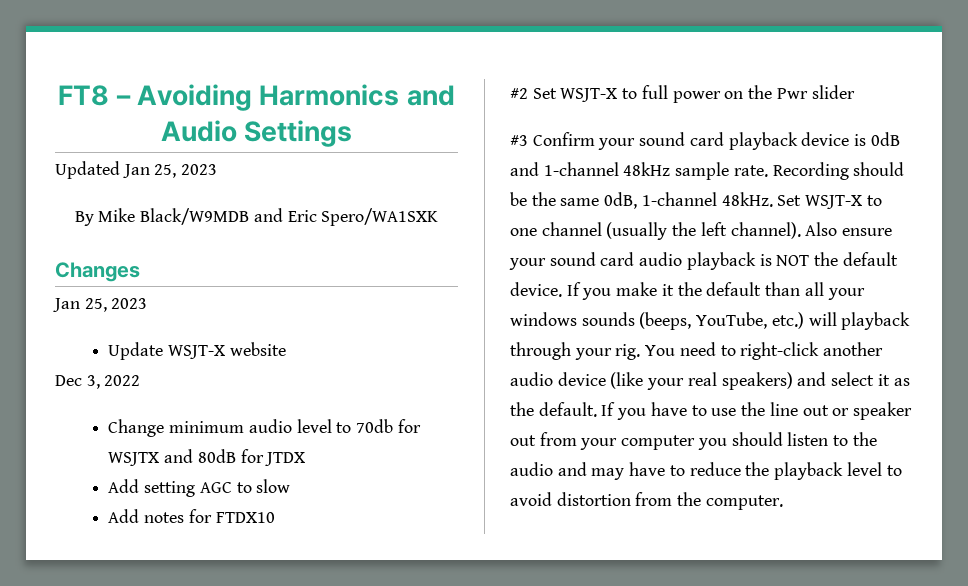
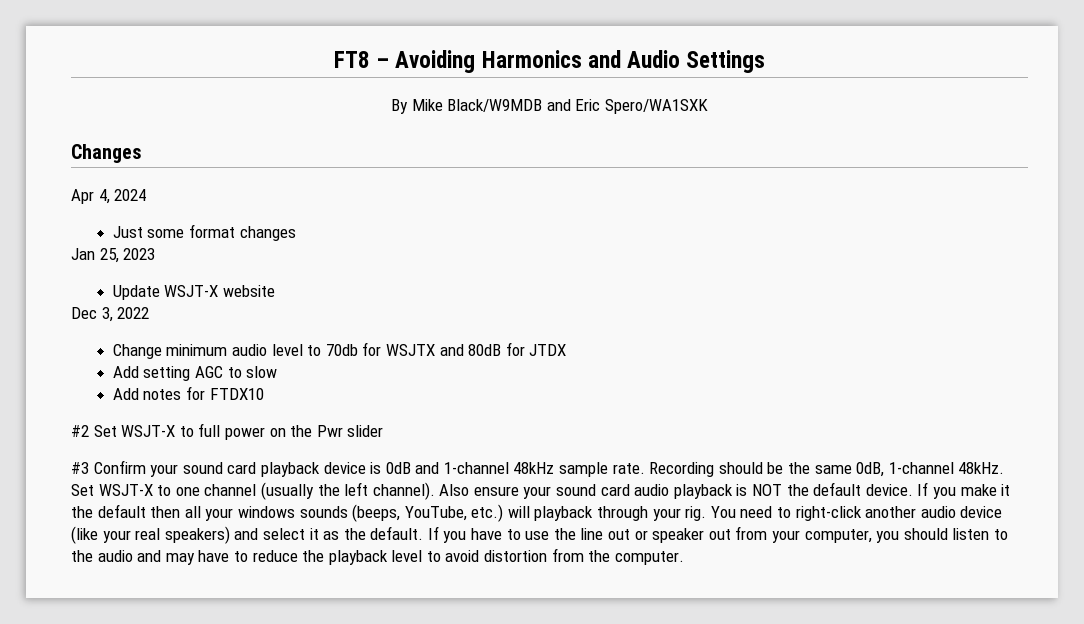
[55,161,218,179] // Updated Jan 25, 2023 -> (766, 61) none
(140, 272) none -> [71,189,147,204] [112,224,296,241] // Apr 4, 2024 // Just some format changes
[765,282,801,296] than -> [150,506,181,518] then
[621,435,696,450] computer -> [804,529,872,543] computer,

